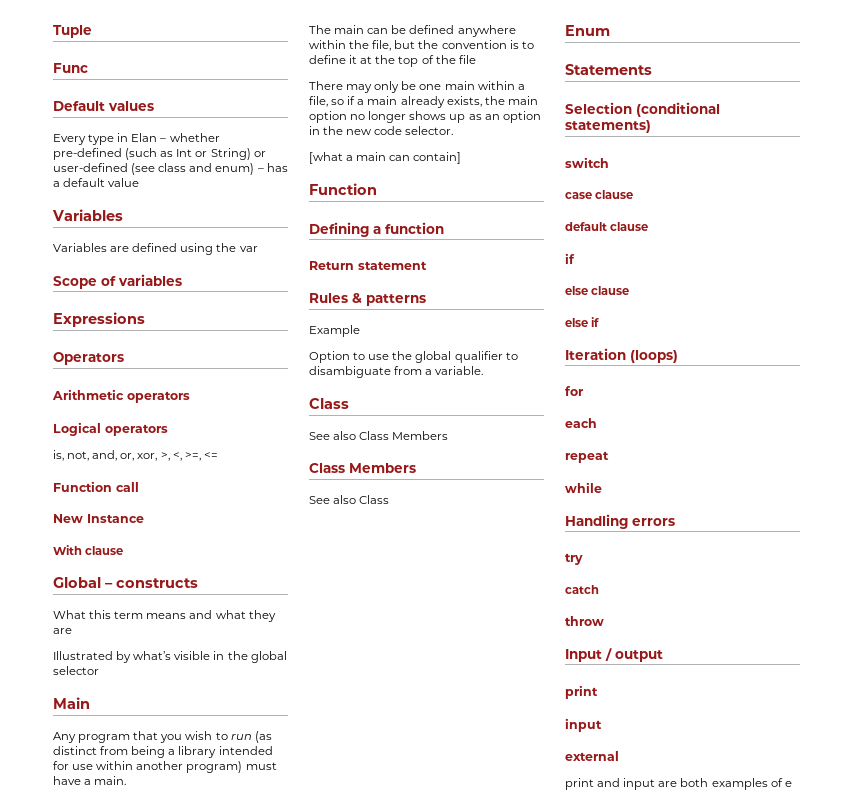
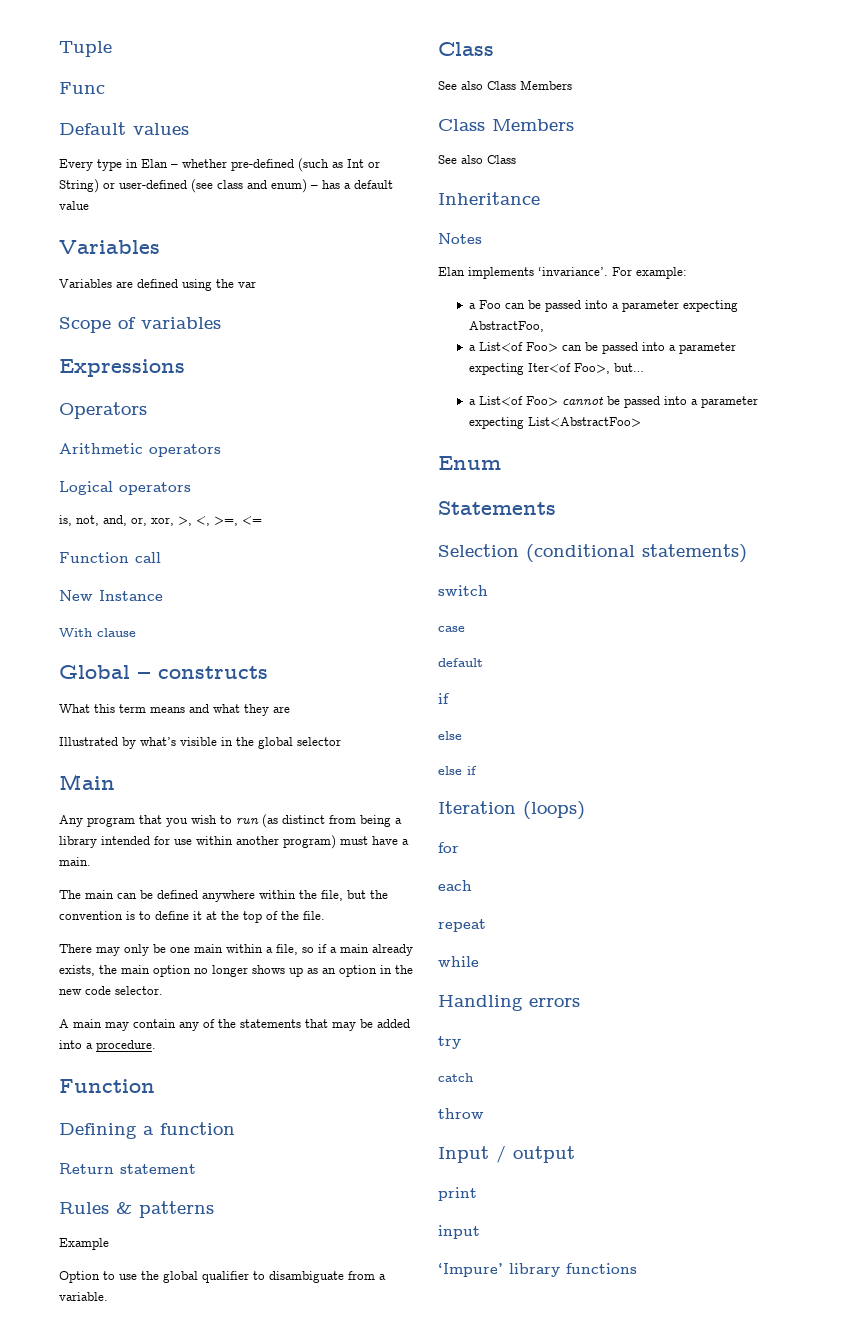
[458,55,476,64] file -> [303,911,325,920] file.
[309,152,462,164] [what a main can contain] -> [59,1019,410,1031] [59,1040,156,1052] A main may contain any of the statements that may be added into a procedure.
(390, 499) none -> [438,192,540,205] [438,233,482,244] [438,267,687,279] [468,300,738,312] [468,321,544,332] [468,342,736,354] [468,363,644,375] [468,396,758,408] [468,417,641,429] // Inheritance // Notes // Elan implements ‘invariance’. For example: // a Foo can be passed into a parameter expecting AbstractFoo, // a List<of Foo> can be passed into a parameter expecting Iter<of Foo>, but… // a List<of Foo> cannot be passed into a parameter expecting List<AbstractFoo>
[595,190,634,199] [565,222,649,231] clause // default clause -> [438,658,483,667] // default
[591,286,630,295] clause -> (462, 735) none
[565,751,619,761] [565,778,792,790] external // print and input are both examples of e -> [438,1263,637,1277] ‘Impure’ library functions

